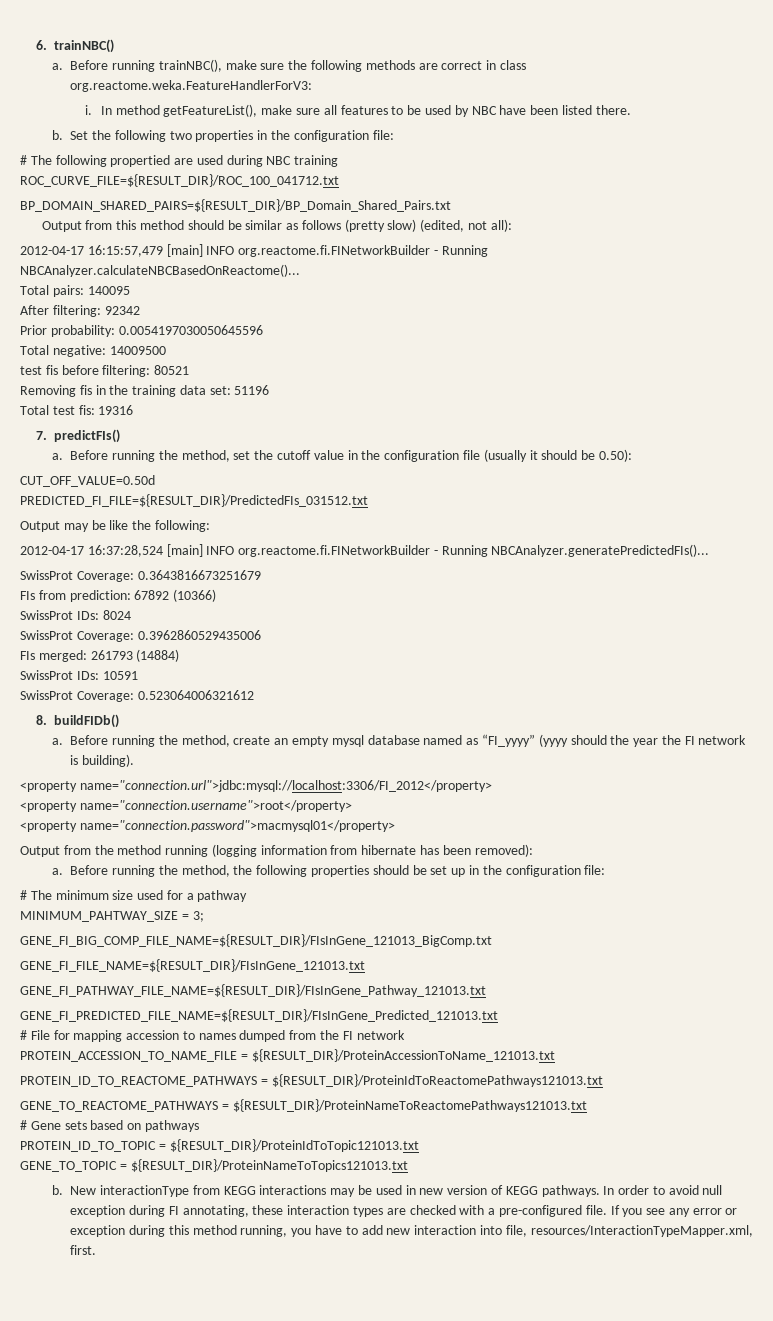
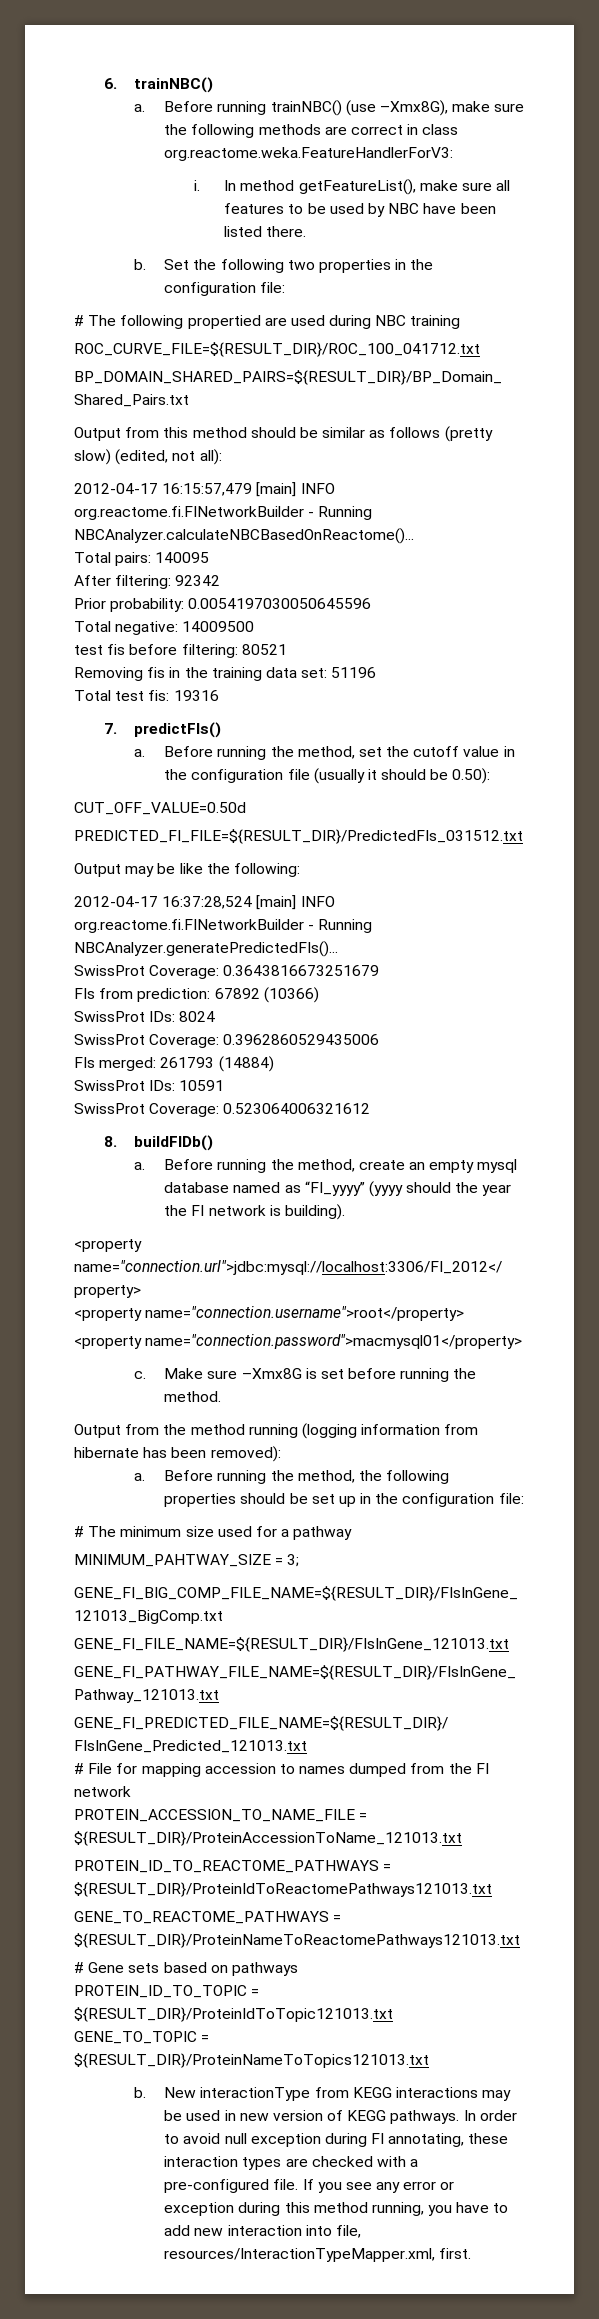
[158,59,222,72] trainNBC(), -> [270,100,448,116] trainNBC() (use –Xmx8G),
(395, 826) none -> [134,1368,477,1382] [164,1391,222,1402] // c. Make sure –Xmx8G is set before running the method.

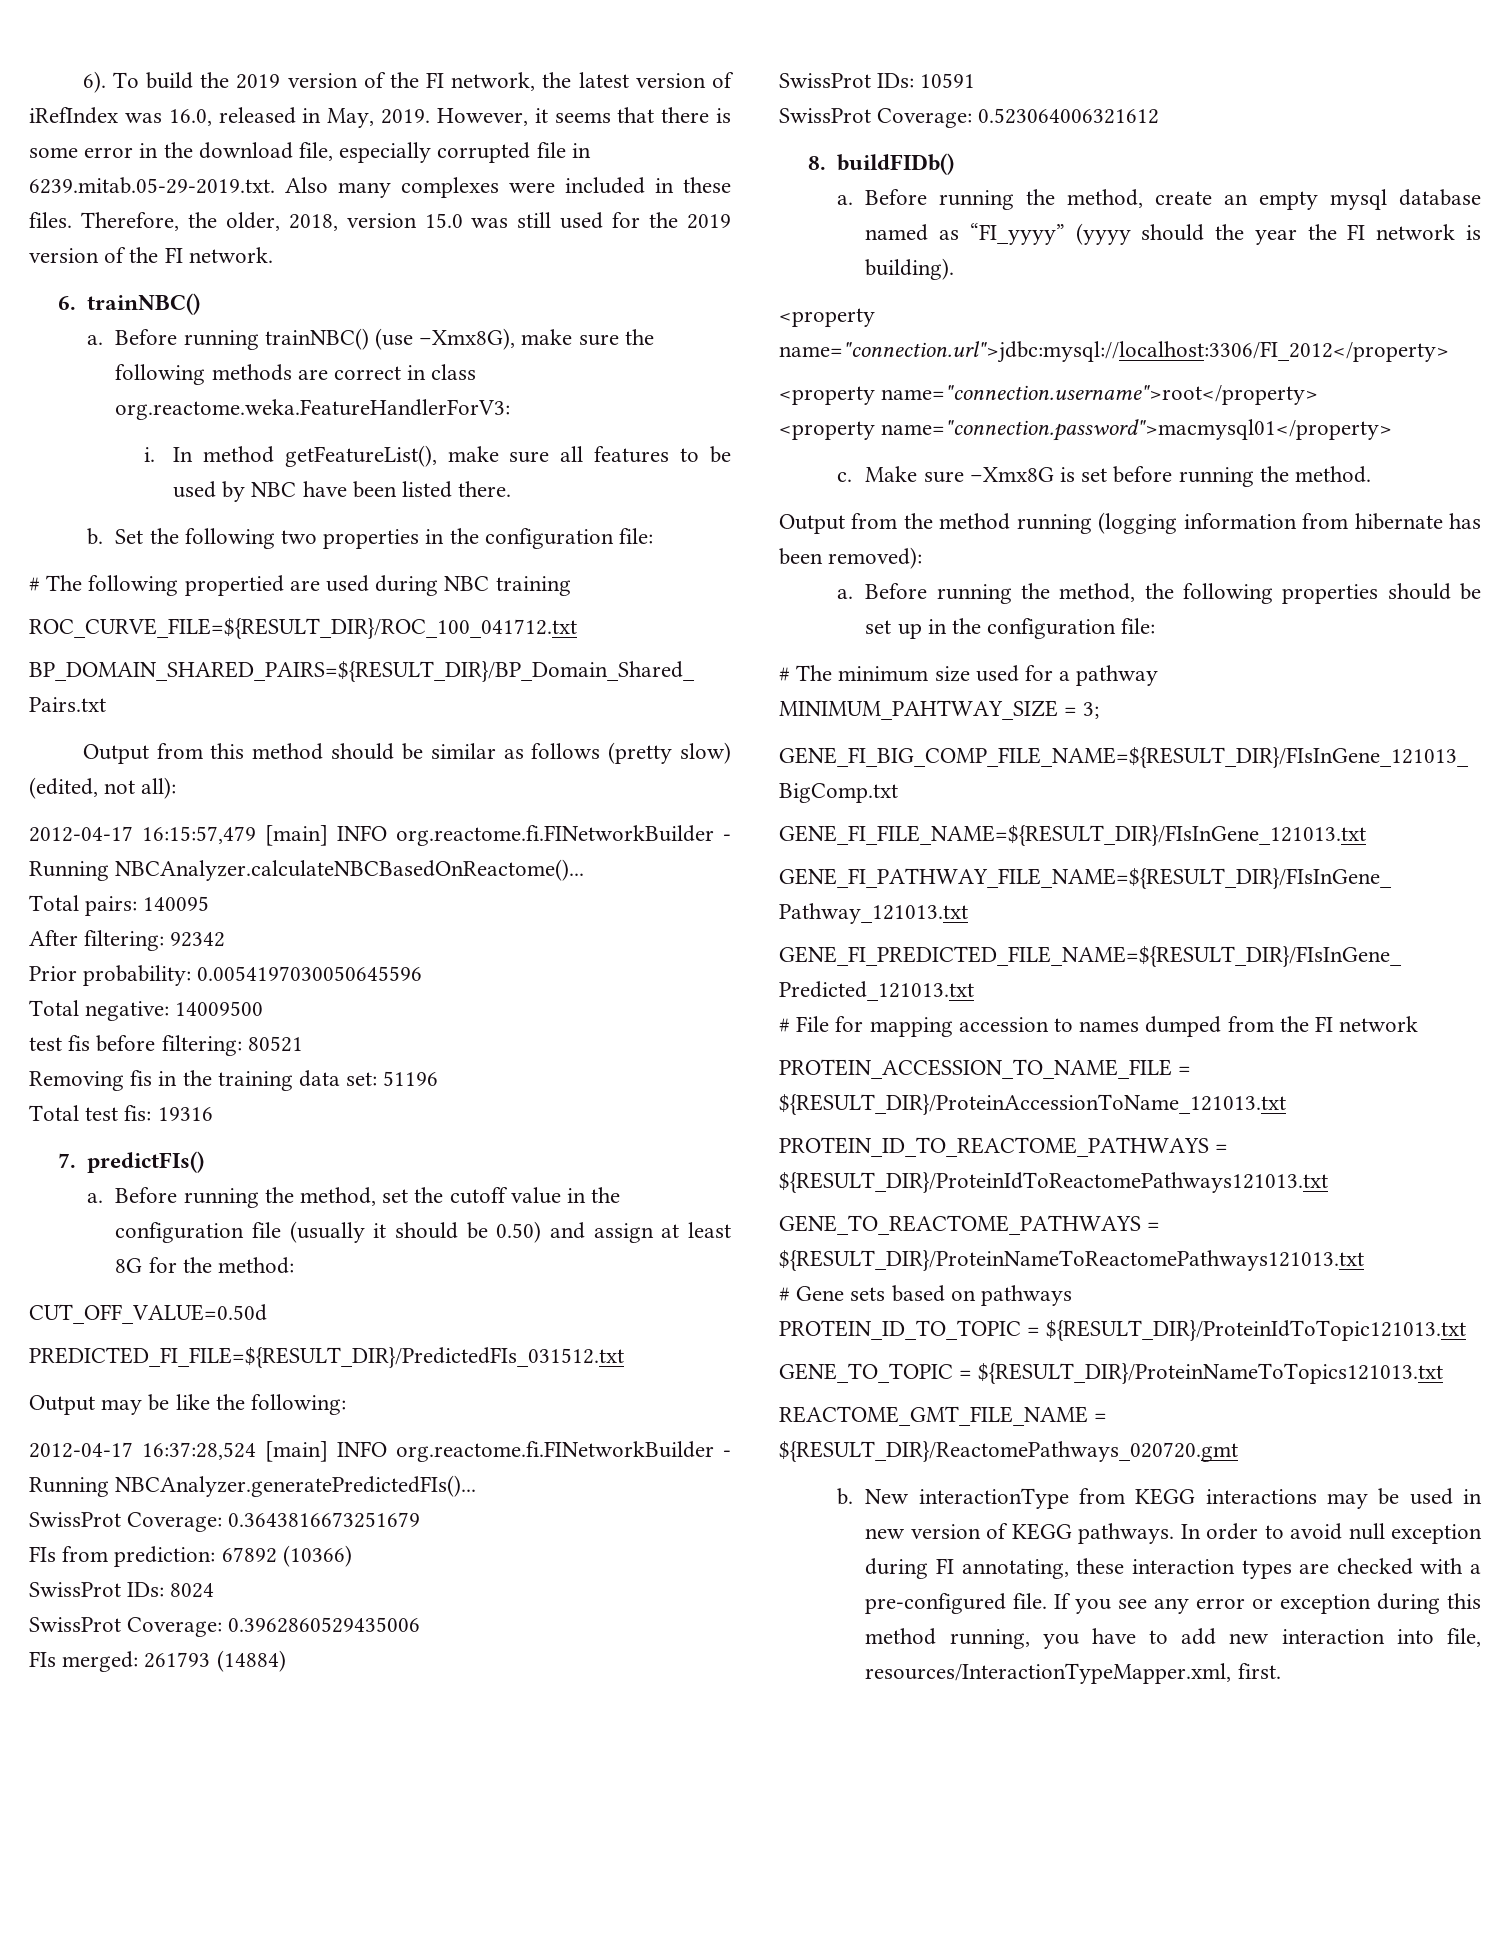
(104, 83) none -> [82,71,734,93] [29,107,731,128] [29,142,591,163] [29,177,731,198] [29,212,731,231] [29,247,273,263] 6). To build the 2019 version of the FI network, the latest version of iRefIndex was 16.0, released in May, 2019. However, it seems that there is some error in the download file, especially corrupted file in 6239.mitab.05-29-2019.txt. Also many complexes were included in these files. Therefore, the older, 2018, version 15.0 was still used for the 2019 version of the FI network. //
[452,768,491,784] 0.50): -> [496,1221,731,1243] [115,1257,295,1274] 0.50) and assign at least 8G for the method:
(429, 2060) none -> [779,1406,1108,1426] [779,1441,1238,1462] // REACTOME_GMT_FILE_NAME = ${RESULT_DIR}/ReactomePathways_020720.gmt

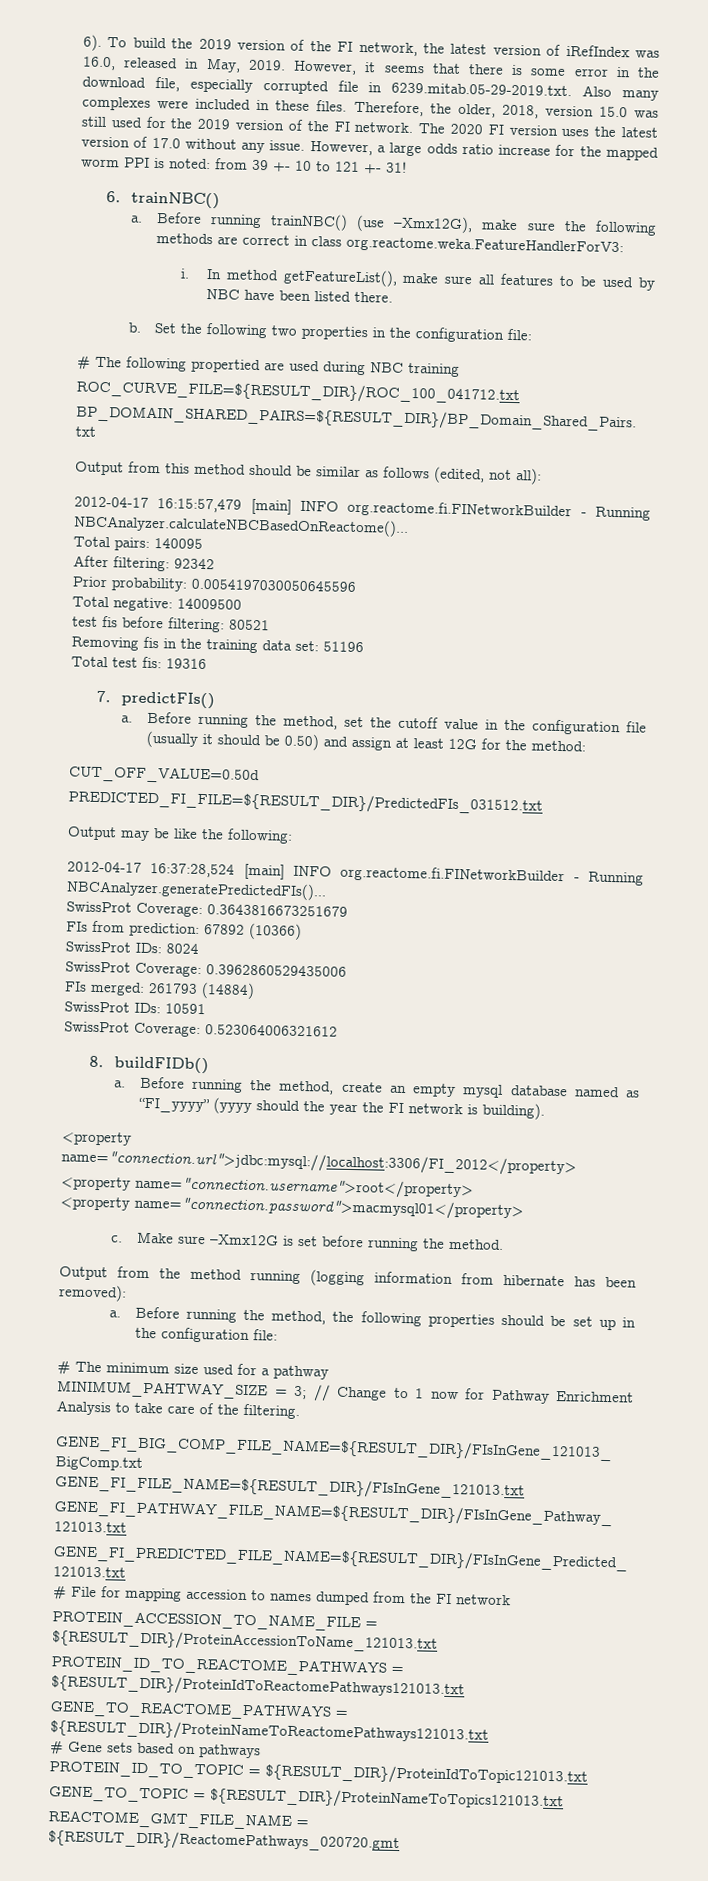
(273, 255) none -> [418,123,658,138] [81,136,659,161] [81,157,407,174] The 2020 FI version uses the latest version of 17.0 without any issue. However, a large odds ratio increase for the mapped worm PPI is noted: from 39 +- 10 to 121 +- 31!
[419,328,516,350] –Xmx8G), -> [393,215,474,234] –Xmx12G),
[608,742,731,764] (pretty slow) -> (430, 472) none
[115,1258,143,1273] 8G -> [447,738,477,750] 12G
[969,467,1054,482] –Xmx8G -> [209,1234,279,1246] –Xmx12G
(1100, 710) none -> [312,1384,634,1404] [56,1400,300,1420] // Change to 1 now for Pathway Enrichment Analysis to take care of the filtering.
[836,1488,1482,1509] [865,1523,1482,1544] [865,1558,1481,1579] [865,1593,1481,1614] [865,1628,1481,1649] [865,1663,1281,1684] // b. New interactionType from KEGG interactions may be used in new version of KEGG pathways. In order to avoid null exception during FI annotating, these interaction types are checked with a pre-configured file. If you see any error or exception during this method running, you have to add new interaction into file, resources/InteractionTypeMapper.xml, first. -> (400, 1841) none

